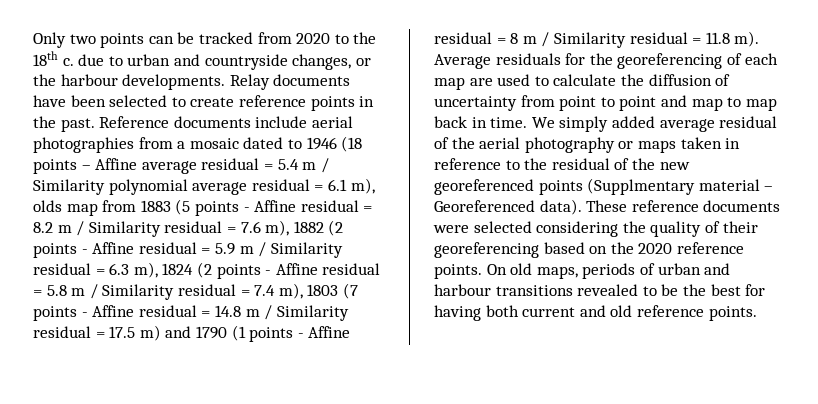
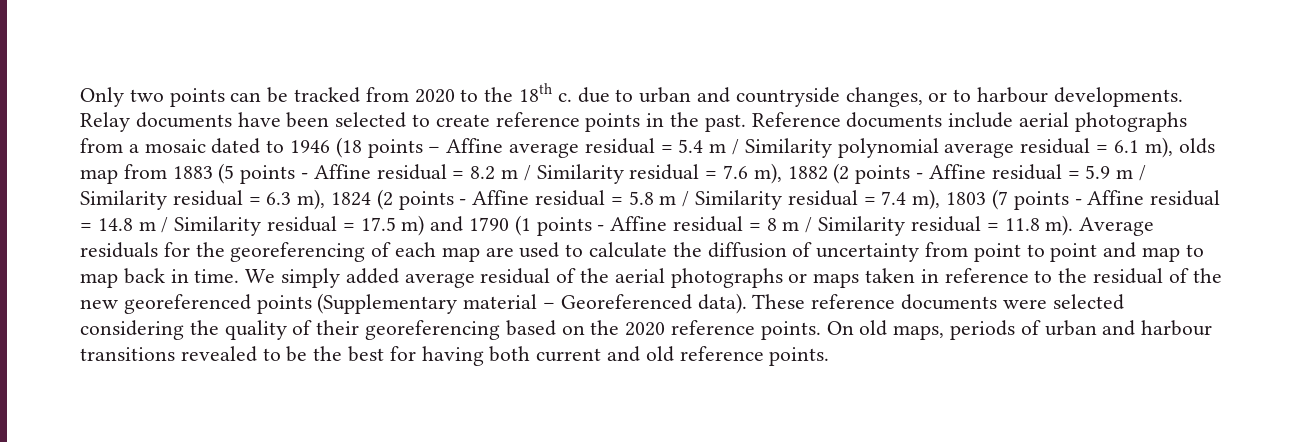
[33,74,56,86] the -> [953,89,972,102] to
[33,137,134,153] photographies -> [1074,112,1187,132] photographs
[524,137,615,153] photography -> [670,268,783,288] photographs
[587,178,696,195] (Supplmentary -> [317,293,458,314] (Supplementary

